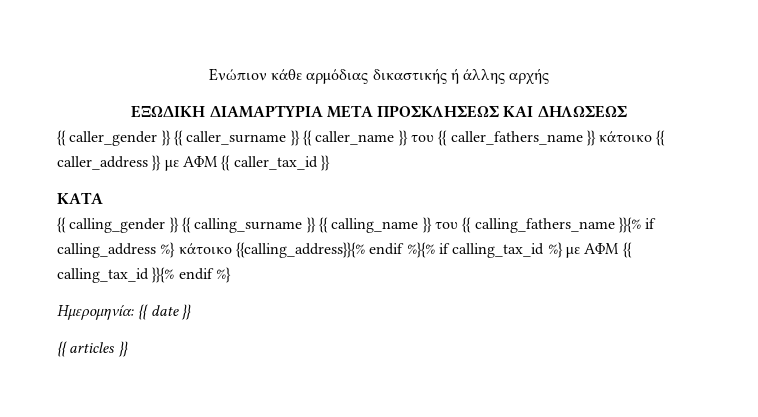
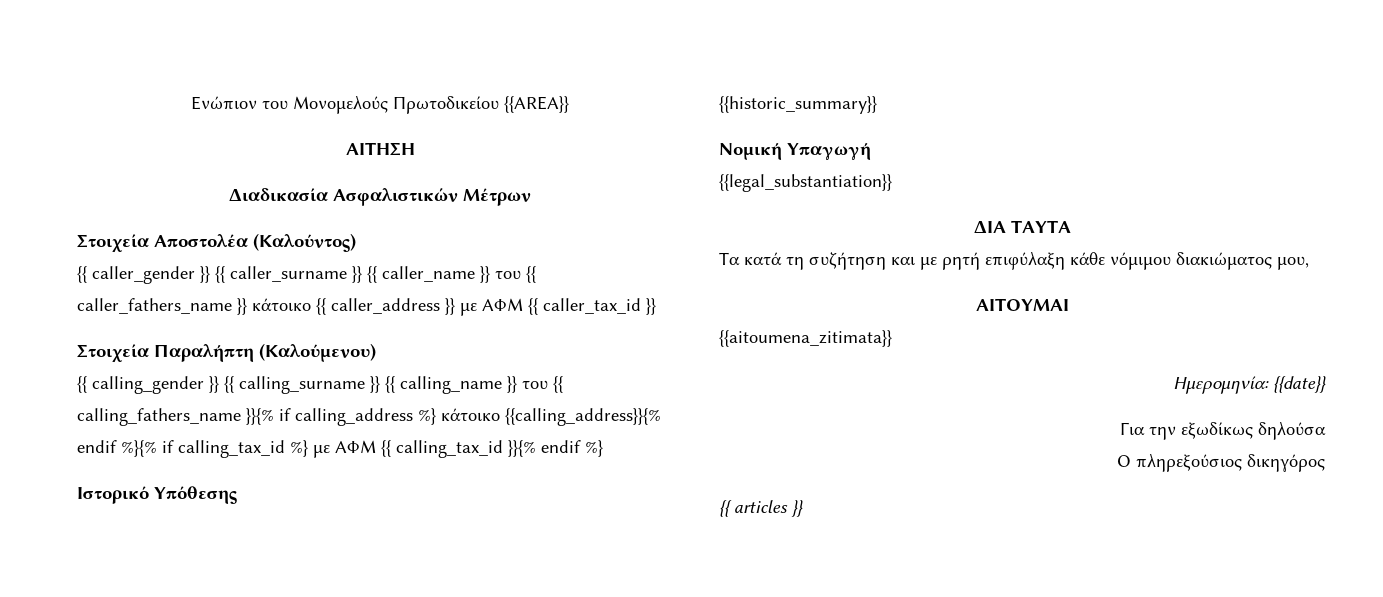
[270,68,550,85] [131,105,627,118] κάθε αρμόδιας δικαστικής ή άλλης αρχής // ΕΞΩΔΙΚΗ ΔΙΑΜΑΡΤΥΡΙΑ ΜΕΤΑ ΠΡΟΣΚΛΗΣΕΩΣ ΚΑΙ ΔΗΛΩΣΕΩΣ -> [262,95,569,114] [345,142,415,156] [229,188,531,206] [77,233,356,253] του Μονομελούς Πρωτοδικείου {{AREA}} // ΑΙΤΗΣΗ // Διαδικασία Ασφαλιστικών Μέτρων // Στοιχεία Αποστολέα (Καλούντος)
[57,192,103,204] ΚΑΤΑ -> [77,343,376,363] Στοιχεία Παραλήπτη (Καλούμενου)
[57,304,191,320] Ημερομηνία: {{ date }} -> [77,486,237,504] [719,96,877,114] [719,143,871,160] [719,174,892,192] [973,220,1071,233] [719,251,1309,270] [975,298,1069,311] [719,330,892,347] [1173,376,1326,394] [1120,421,1326,440] [1117,453,1325,472] Ιστορικό Υπόθεσης // {{historic_summary}} // Νομική Υπαγωγή // {{legal_substantiation}} // ΔΙΑ ΤΑΥΤΑ // Τα κατά τη συζήτηση και με ρητή επιφύλαξη κάθε νόμιμου διακιώματος μου, // ΑΙΤΟΥΜΑΙ // {{aitoumena_zitimata}} // Ημερομηνία: {{date}} // Για την εξωδίκως δηλούσα // Ο πληρεξούσιος δικηγόρος

